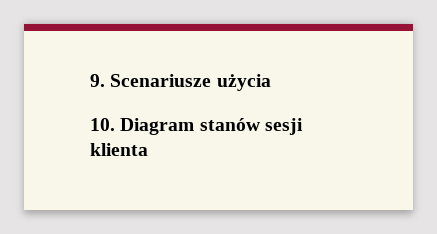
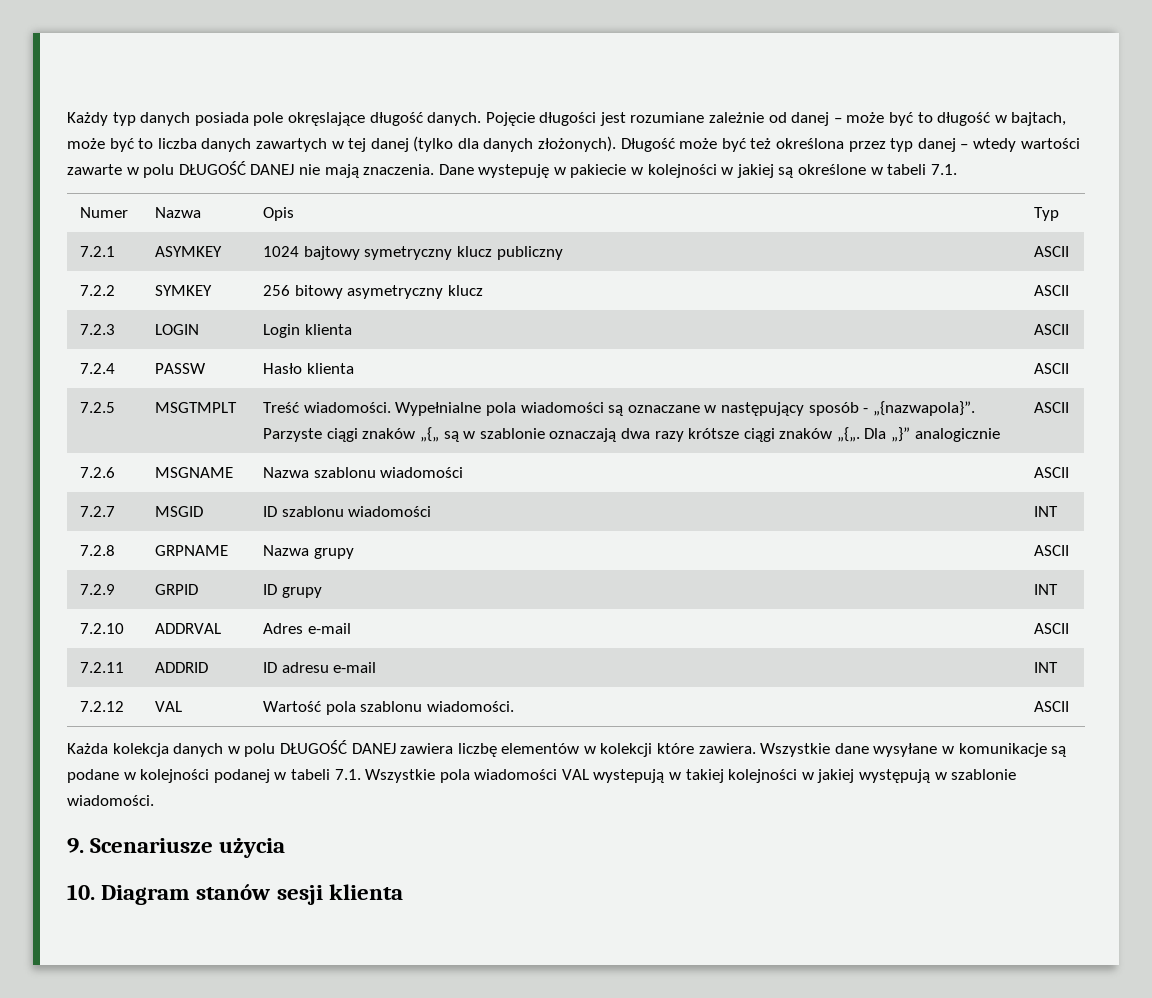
(90, 80) none -> [67,112,1067,126] [67,136,1080,152] [67,161,957,178] [80,207,129,218] [155,207,202,218] [263,207,295,221] [1034,207,1060,221] [80,246,116,257] [155,246,223,257] [263,246,563,260] [1034,246,1070,257] [80,285,116,296] [155,285,213,296] [263,285,483,299] [1034,285,1070,296] [80,324,116,335] [155,324,200,335] [263,324,352,338] [1034,324,1070,335] [80,363,116,374] [155,363,207,374] [263,363,354,374] [1034,363,1070,374] [80,402,116,413] [155,402,238,413] [263,401,975,416] [263,427,1000,442] [1034,402,1070,413] [80,467,116,478] [155,467,234,478] [263,467,464,478] [1034,467,1070,478] [80,506,116,517] [155,506,204,517] [263,506,432,517] [1034,506,1059,517] [80,545,116,556] [155,545,229,556] [263,545,354,559] [1034,545,1070,556] [80,584,116,595] [155,584,199,595] [263,584,322,598] [1034,584,1059,595] [80,623,125,634] [155,623,222,634] [263,623,351,634] [1034,623,1070,634] [80,662,125,673] [155,662,209,673] [263,662,377,673] [1034,662,1059,673] [80,701,125,712] [155,701,183,712] [263,701,514,715] [1034,701,1070,712] [67,740,1067,757] [67,769,1017,783] [67,795,154,806] Każdy typ danych posiada pole okręslające długość danych. Pojęcie długości jest rozumiane zależnie od danej – może być to długość w bajtach, może być to liczba danych zawartych w tej danej (tylko dla danych złożonych). Długość może być też określona przez typ danej – wtedy wartości zawarte w polu DŁUGOŚĆ DANEJ nie mają znaczenia. Dane wystepuję w pakiecie w kolejności w jakiej są określone w tabeli 7.1. // Numer | Nazwa | Opis | Typ // 7.2.1 | ASYMKEY | 1024 bajtowy symetryczny klucz publiczny | ASCII // 7.2.2 | SYMKEY | 256 bitowy asymetryczny klucz | ASCII // 7.2.3 | LOGIN | Login klienta | ASCII // 7.2.4 | PASSW | Hasło klienta | ASCII // 7.2.5 | MSGTMPLT | Treść wiadomości. Wypełnialne pola wiadomości są oznaczane w następujący sposób - „{nazwapola}”. Parzyste ciągi znaków „{„ są w szablonie oznaczają dwa razy krótsze ciągi znaków „{„. Dla „}” analogicznie | ASCII // 7.2.6 | MSGNAME | Nazwa szablonu wiadomości | ASCII // 7.2.7 | MSGID | ID szablonu wiadomości | INT // 7.2.8 | GRPNAME | Nazwa grupy | ASCII // 7.2.9 | GRPID | ID grupy | INT // 7.2.10 | ADDRVAL | Adres e-mail | ASCII // 7.2.11 | ADDRID | ID adresu e-mail | INT // 7.2.12 | VAL | Wartość pola szablonu wiadomości. | ASCII // Każda kolekcja danych w polu DŁUGOŚĆ DANEJ zawiera liczbę elementów w kolekcji które zawiera. Wszystkie dane wysyłane w komunikacje są podane w kolejności podanej w tabeli 7.1. Wszystkie pola wiadomości VAL wystepują w takiej kolejności w jakiej występują w szablonie wiadomości. //

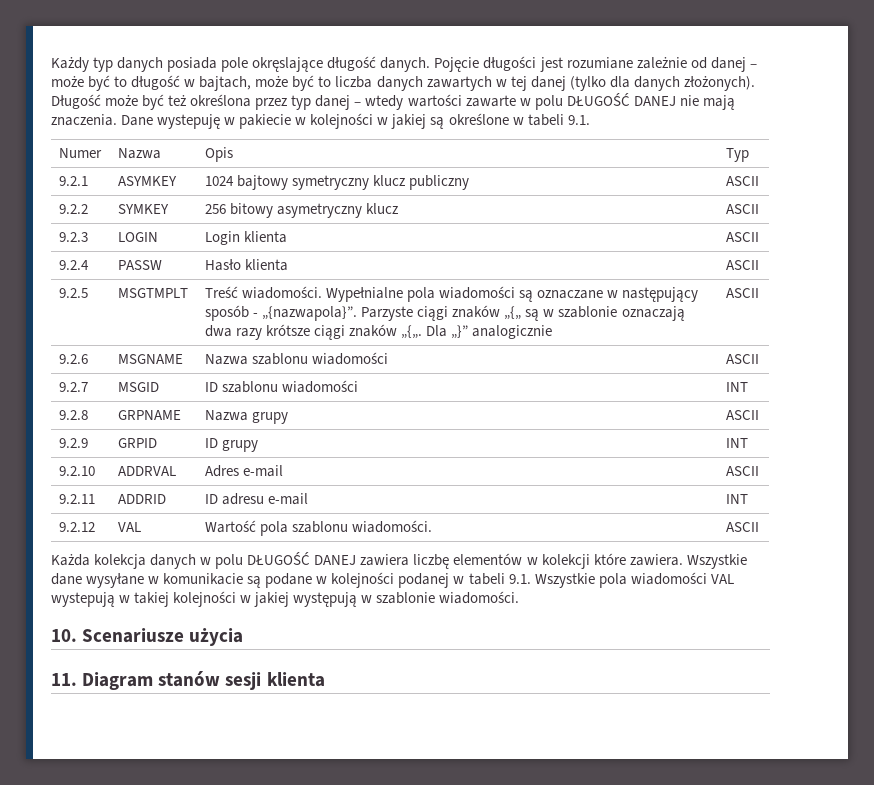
[930,164,957,175] 7.1. -> [567,115,590,125] 9.1.
[80,246,116,257] 7.2.1 -> [59,176,89,186] 9.2.1
[80,285,116,296] 7.2.2 -> [59,204,89,214] 9.2.2
[80,324,116,335] 7.2.3 -> [59,232,89,242] 9.2.3
[80,363,116,374] 7.2.4 -> [59,260,90,270] 9.2.4
[80,402,116,413] 7.2.5 -> [59,288,89,298] 9.2.5
[80,467,116,478] 7.2.6 -> [59,354,89,364] 9.2.6
[80,506,116,517] 7.2.7 -> [59,382,89,392] 9.2.7
[80,545,116,556] 7.2.8 -> [59,410,89,420] 9.2.8
[80,584,116,595] 7.2.9 -> [59,438,89,448] 9.2.9
[80,623,125,634] 7.2.10 -> [59,466,96,476] 9.2.10
[80,662,125,673] 7.2.11 -> [59,494,96,504] 9.2.11
[80,701,125,712] 7.2.12 -> [59,522,96,532] 9.2.12
[958,743,1047,757] komunikacje -> [163,573,244,585] komunikacie
[334,769,361,780] 7.1. -> [508,574,531,584] 9.1.
[67,838,84,853] 9. -> [51,629,77,642] 10.
[67,884,95,900] 10. -> [51,673,77,686] 11.

